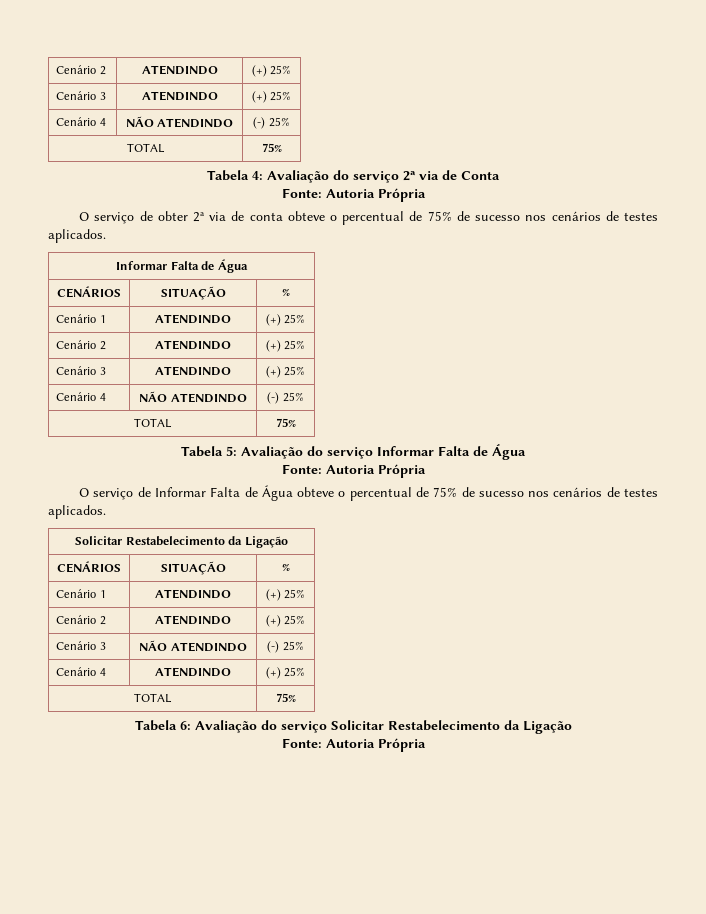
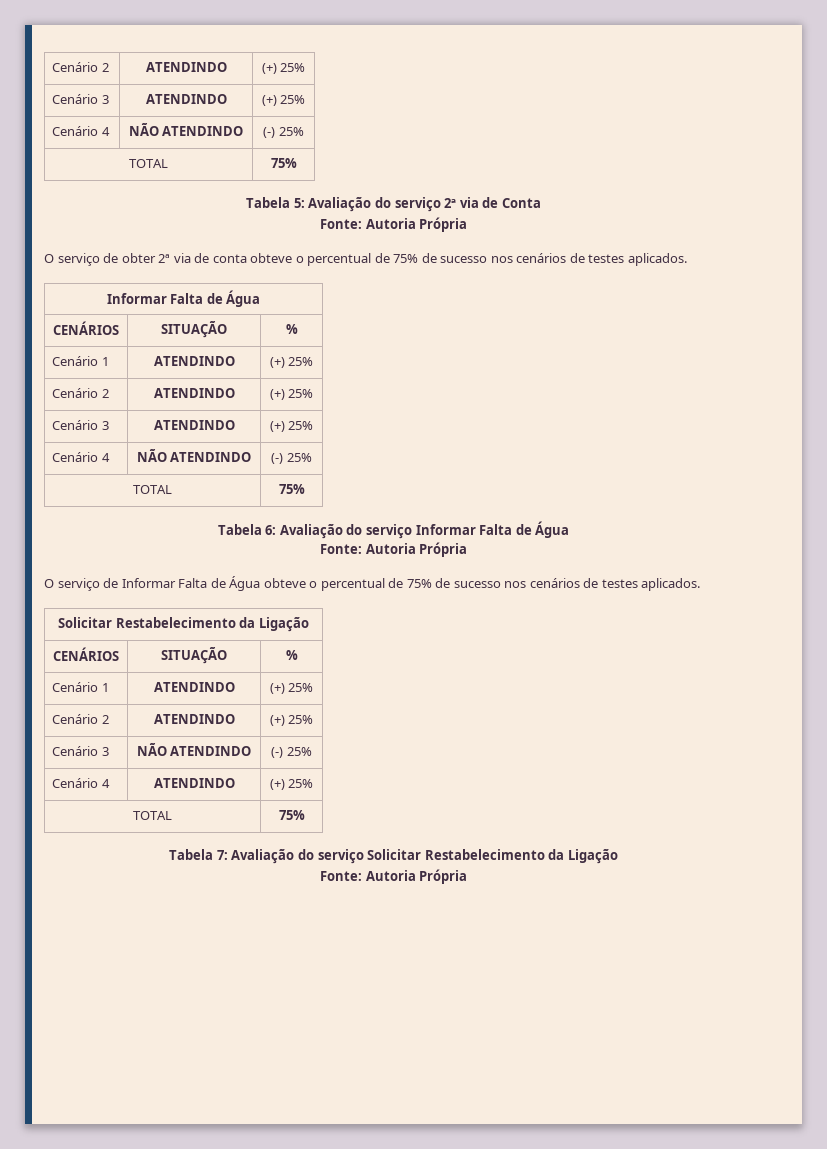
[252,171,263,180] 4: -> [293,198,305,208] 5:
[226,446,237,456] 5: -> [265,525,277,535] 6:
[179,721,191,730] 6: -> [216,850,228,860] 7:

